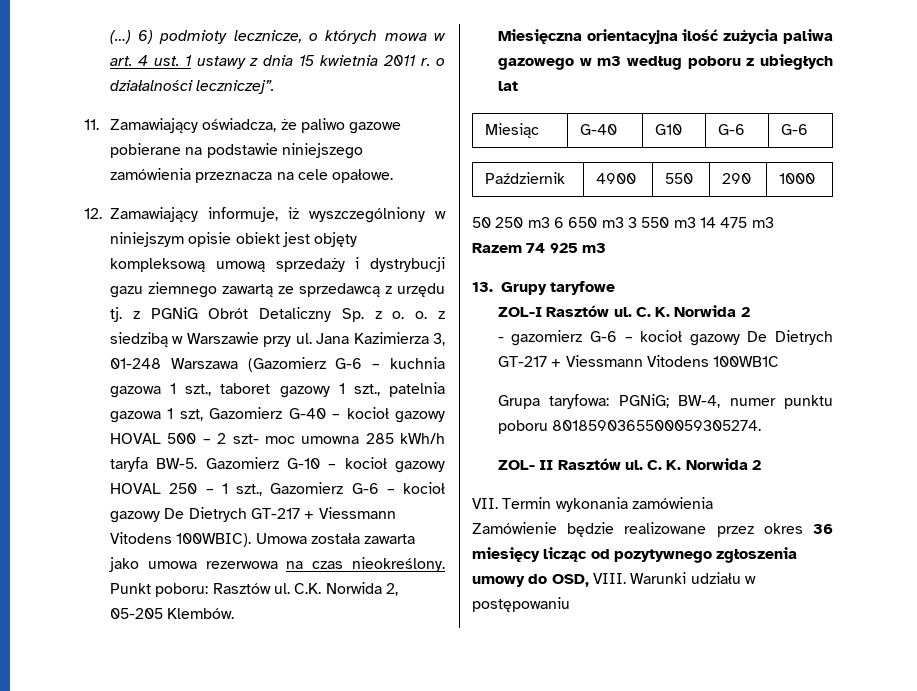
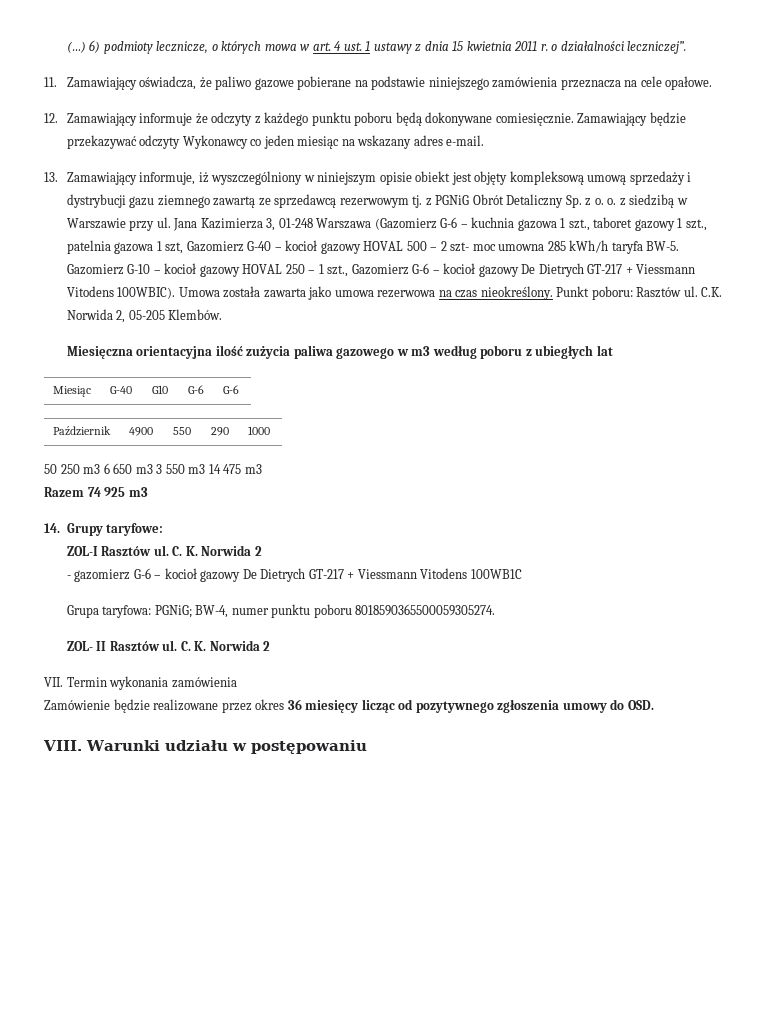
(198, 214) none -> [139,112,686,126] [66,135,485,149] [44,172,137,185] informuje że odczyty z każdego punktu poboru będą dokonywane comiesięcznie. Zamawiający będzie przekazywać odczyty Wykonawcy co jeden miesiąc na wskazany adres e-mail. // 13. Zamawiający
[385,283,445,297] z urzędu -> [339,198,409,208] rezerwowym
[472,281,616,295] 13. Grupy taryfowe -> [44,523,164,536] 14. Grupy taryfowe:
[551,574,589,587] OSD, -> [627,700,654,710] OSD. //

